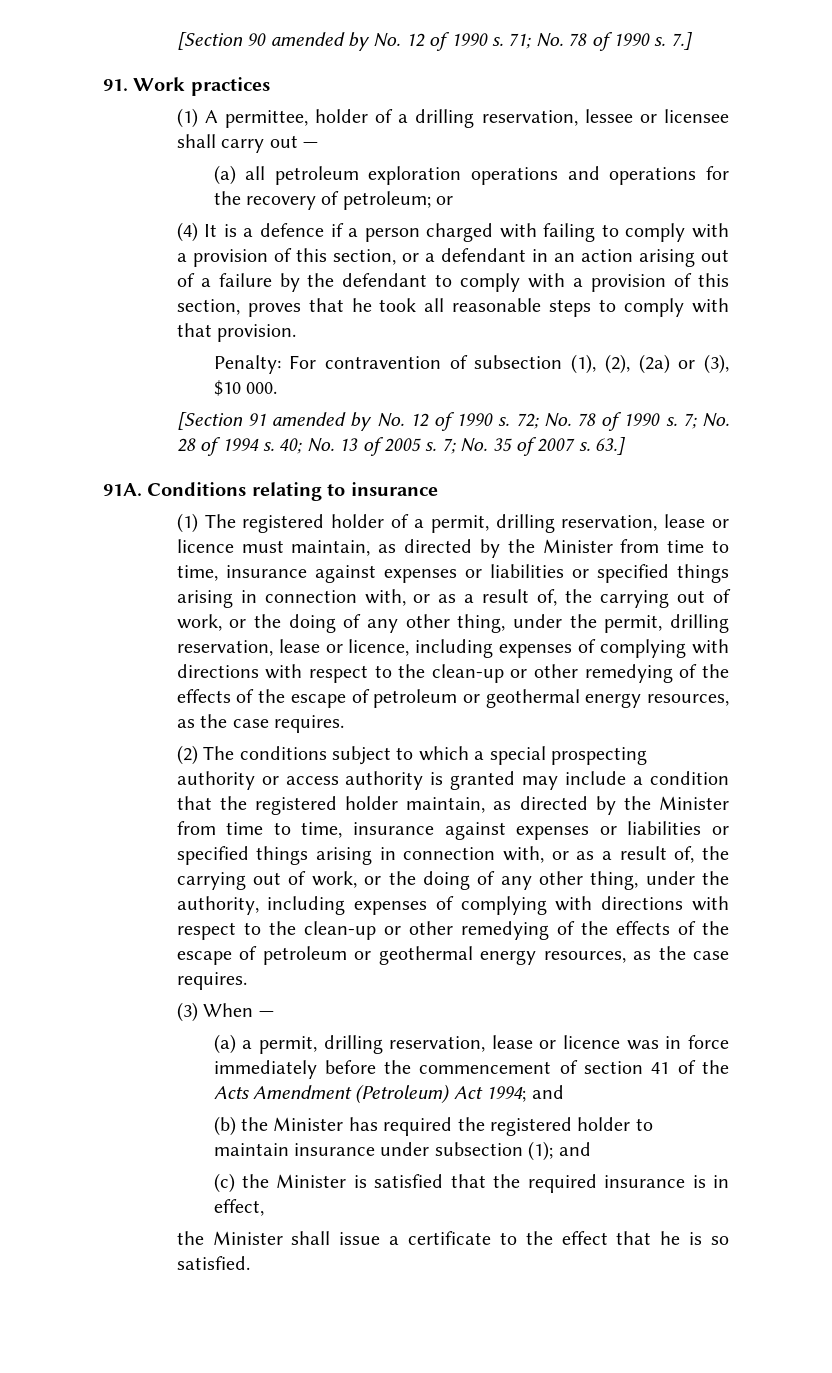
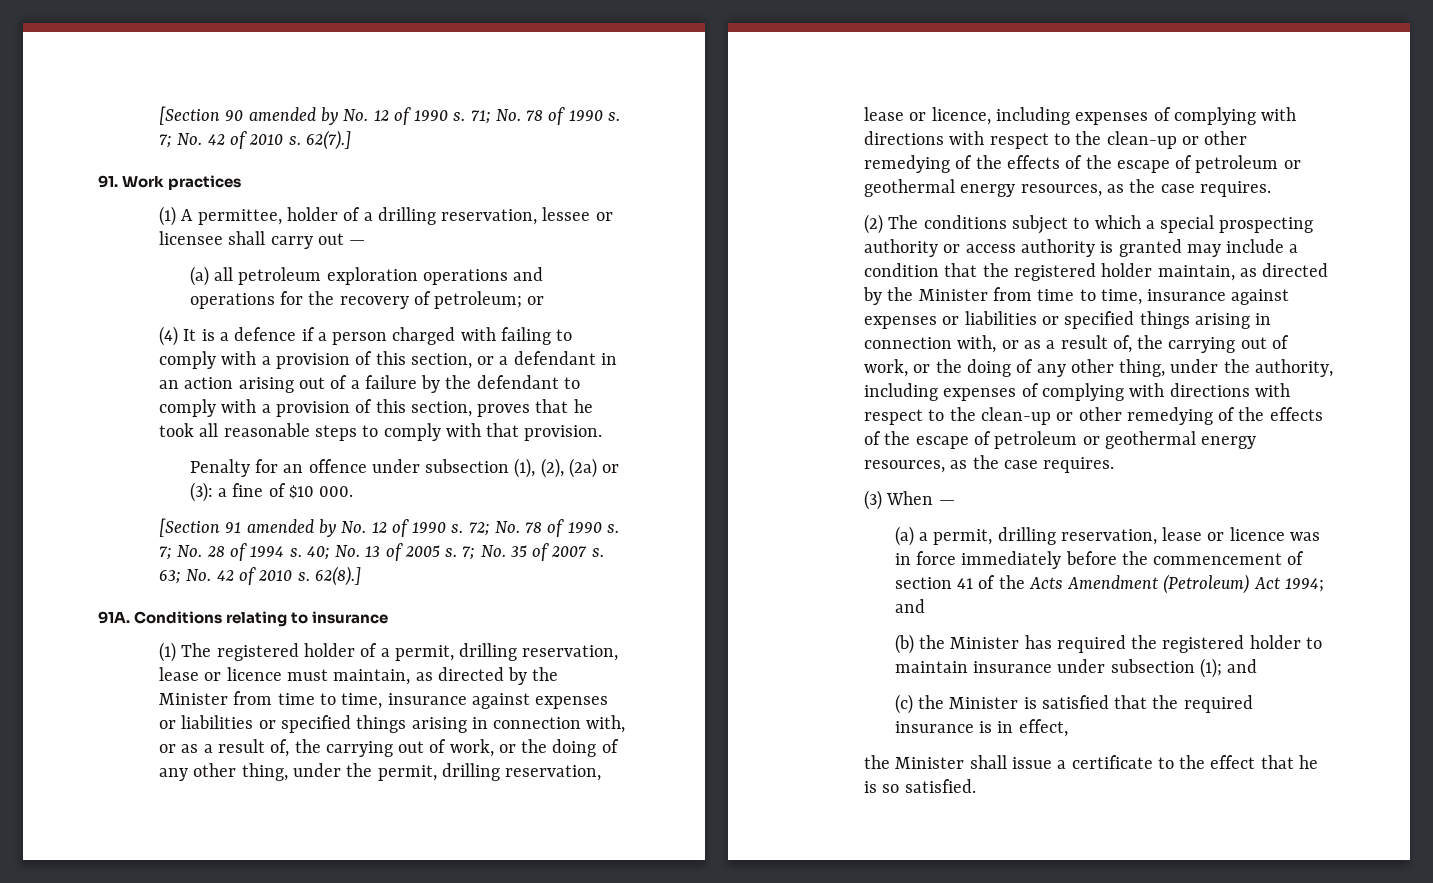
[670,32,692,50] 7.] -> [159,130,351,150] 7; No. 42 of 2010 s. 62(7).]
[213,355,468,374] Penalty: For contravention of -> [189,459,420,477] Penalty for an offence under
[704,354,730,374] (3), -> [189,482,286,502] (3): a fine of
[595,437,626,455] 63.] -> [159,566,361,586] 63; No. 42 of 2010 s. 62(8).]

